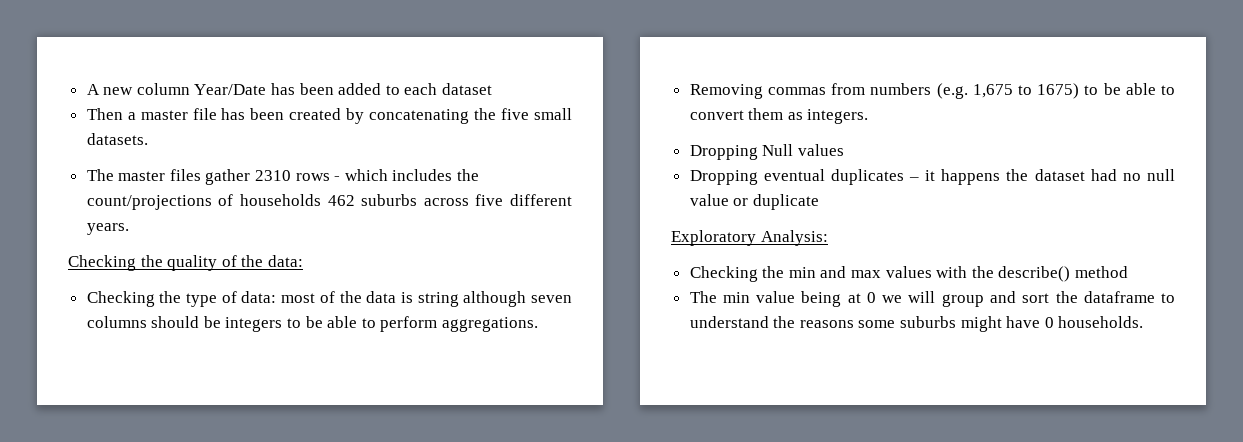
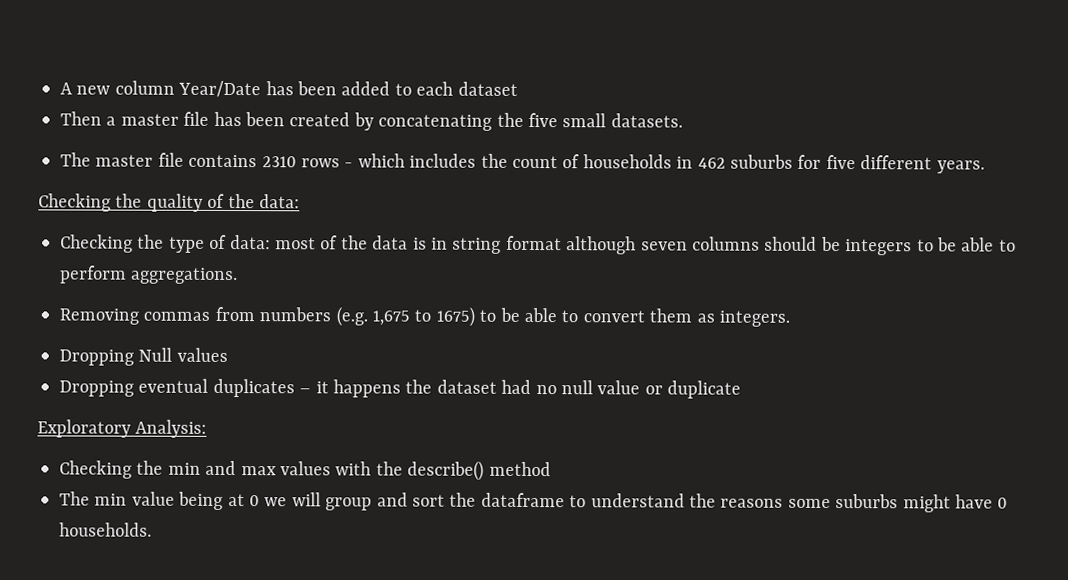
[169,169,251,185] files gather -> [157,152,258,168] file contains
[86,195,212,210] count/projections -> [511,155,558,169] count
(321, 200) none -> [676,156,694,169] in
[423,198,469,206] across -> [797,154,822,169] for
[417,292,459,307] string -> [430,235,562,254] in string format

